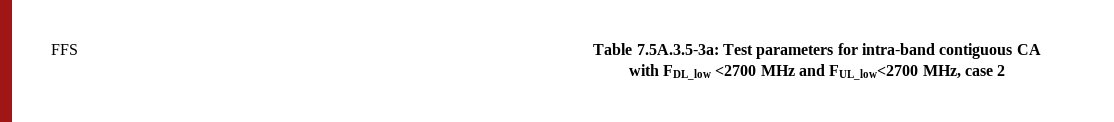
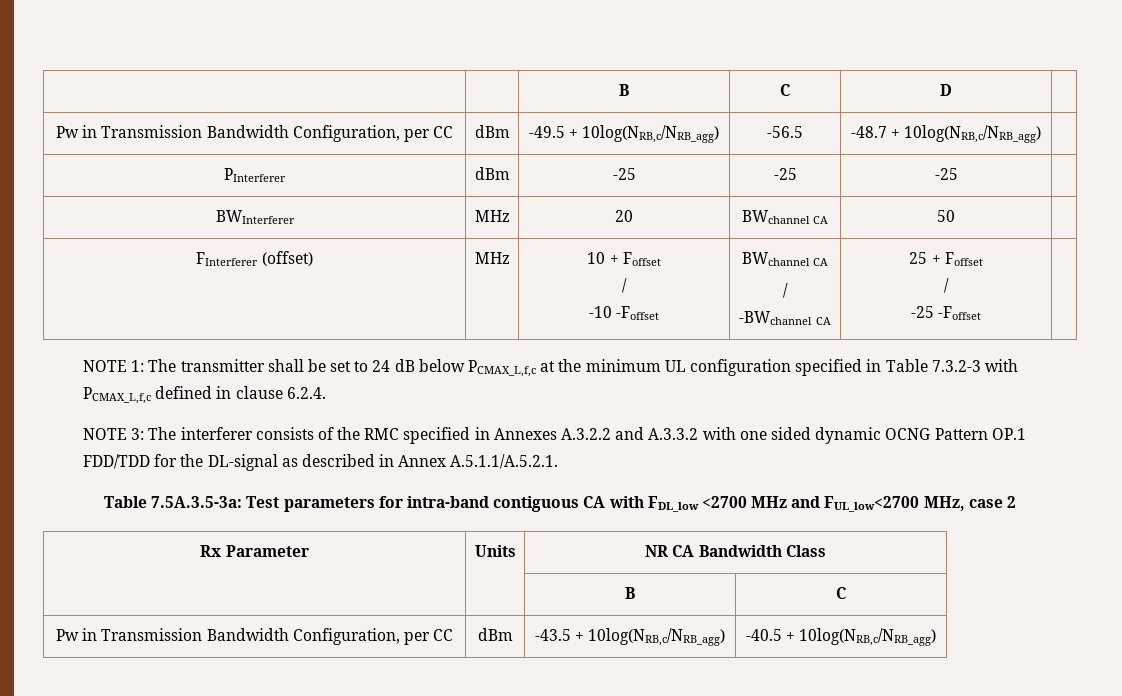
[51,44,78,55] FFS -> [619,84,629,96] [780,84,790,96] [940,84,952,96] [55,125,454,142] [474,125,510,138] [528,125,720,143] [767,126,803,138] [850,125,1042,143] [224,168,286,182] [474,167,510,180] [612,168,636,180] [773,168,797,180] [934,168,958,180] [215,210,295,224] [474,210,510,222] [615,210,633,222] [741,210,829,224] [937,210,955,222] [196,251,313,266] [474,252,510,264] [587,252,661,266] [622,278,627,293] [588,306,660,320] [741,252,829,266] [783,283,788,298] [739,311,831,325] [909,252,983,266] [944,278,949,293] [910,306,982,320] [82,359,1018,377] [82,386,326,404] [82,427,1026,444] [82,454,559,471] | | B | C | D | // Pw in Transmission Bandwidth Configuration, per CC | dBm | -49.5 + 10log(NRB,c/NRB_agg) | -56.5 | -48.7 + 10log(NRB,c/NRB_agg) | // PInterferer | dBm | -25 | -25 | -25 | // BWInterferer | MHz | 20 | BWchannel CA | 50 | // FInterferer (offset) | MHz | 10 + Foffset // / // -10 -Foffset | BWchannel CA // / // -BWchannel CA | 25 + Foffset // / // -25 -Foffset | // NOTE 1: The transmitter shall be set to 24 dB below PCMAX_L,f,c at the minimum UL configuration specified in Table 7.3.2-3 with PCMAX_L,f,c defined in clause 6.2.4. // NOTE 3: The interferer consists of the RMC specified in Annexes A.3.2.2 and A.3.3.2 with one sided dynamic OCNG Pattern OP.1 FDD/TDD for the DL-signal as described in Annex A.5.1.1/A.5.2.1.
(1006, 70) none -> [200,545,309,557] [474,545,516,557] [645,545,826,557] [625,587,635,599] [836,587,846,599] [55,628,454,645] [477,628,513,641] [534,628,726,646] [745,628,937,646] // Rx Parameter | Units | NR CA Bandwidth Class // | | B | C // Pw in Transmission Bandwidth Configuration, per CC | dBm | -43.5 + 10log(NRB,c/NRB_agg) | -40.5 + 10log(NRB,c/NRB_agg)

